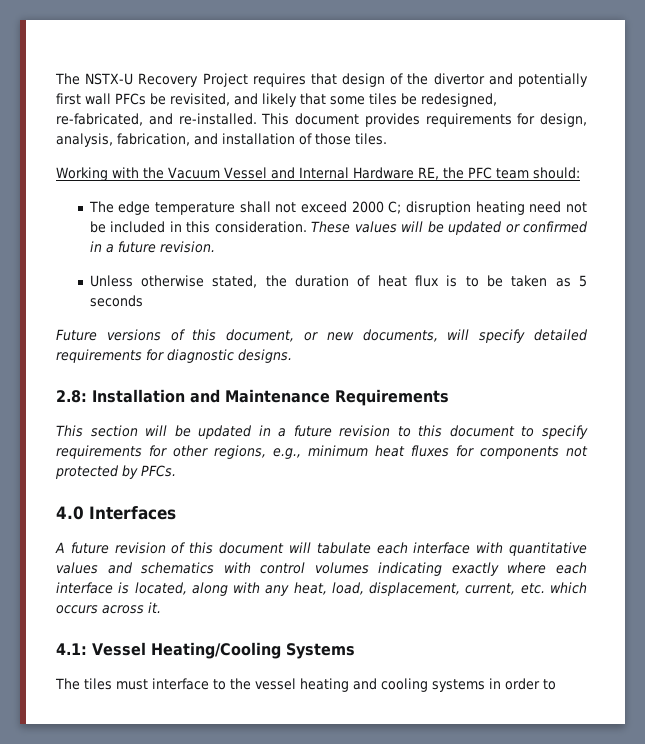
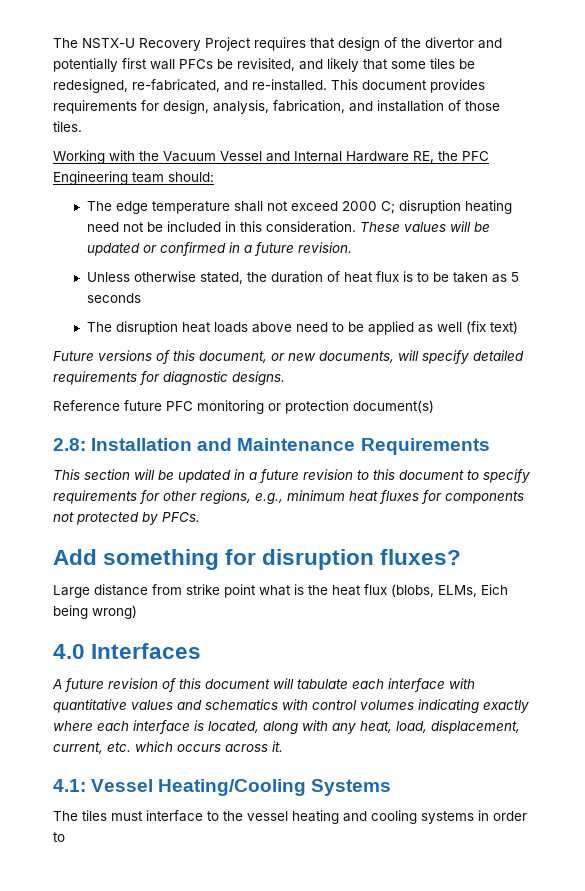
(492, 173) none -> [53,171,128,185] Engineering
(143, 301) none -> [86,321,518,335] // The disruption heat loads above need to be applied as well (fix text)
(292, 356) none -> [53,400,434,414] // Reference future PFC monitoring or protection document(s)
(176, 471) none -> [53,549,462,570] [53,584,508,598] [53,605,137,619] // Add something for disruption fluxes? // Large distance from strike point what is the heat flux (blobs, ELMs, Eich being wrong)

